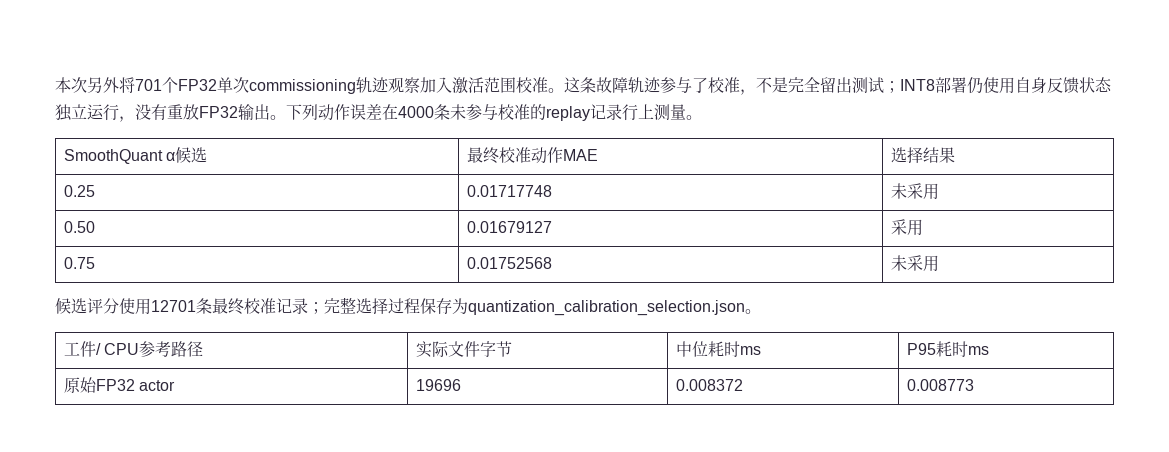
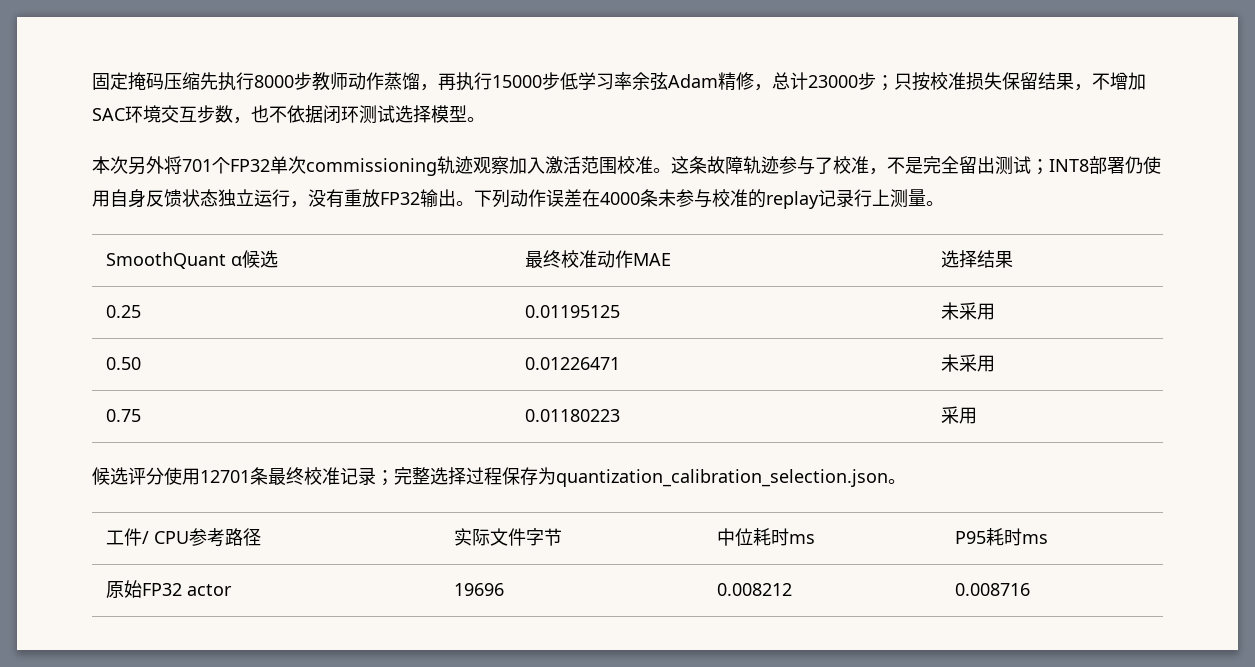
(55, 85) none -> [92,72,1146,91] [92,105,485,124] 固定掩码压缩先执行8000步教师动作蒸馏，再执行15000步低学习率余弦Adam精修，总计23000步；只按校准损失保留结果，不增加SAC环境交互步数，也不依据闭环测试选择模型。 //
[466,185,552,197] 0.01717748 -> [525,305,621,318] 0.01195125
[466,221,552,233] 0.01679127 | -> [525,357,621,370] [941,354,960,372] 0.01226471 | 未
[466,257,552,269] [890,255,907,271] 0.01752568 | 未 -> [525,409,621,422] 0.01180223 |
[675,379,743,391] [906,379,974,391] 0.008372 | 0.008773 -> [717,583,793,596] [955,583,1031,596] 0.008212 | 0.008716

